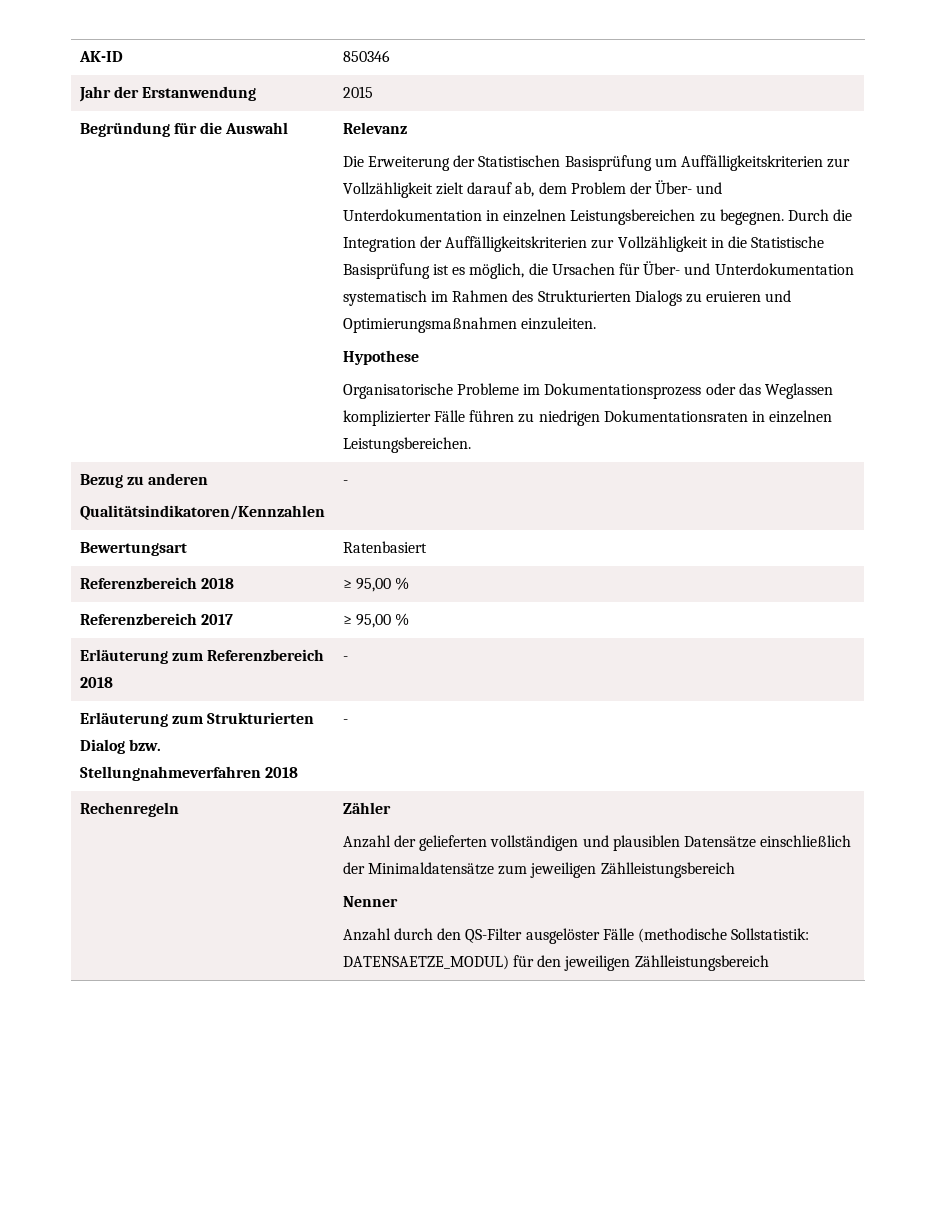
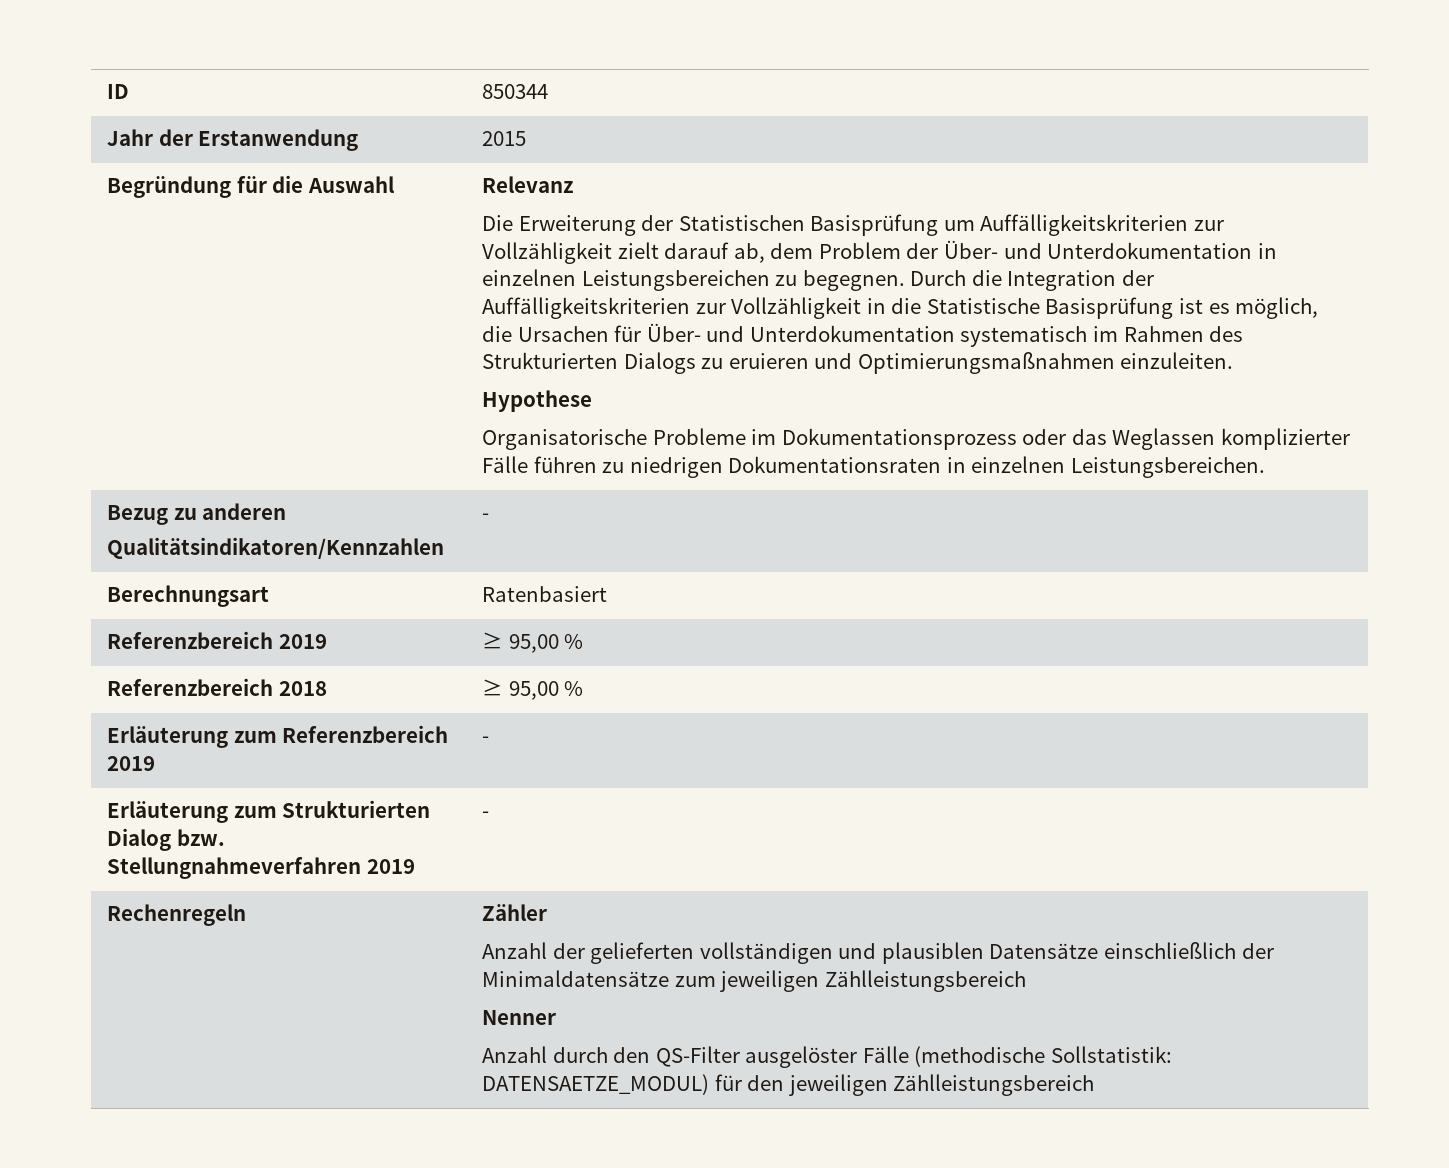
[78,51,123,62] [342,50,390,62] AK-ID | 850346 -> [107,84,130,99] [482,84,549,99] ID | 850344
[79,542,187,556] Bewertungsart -> [107,585,270,607] Berechnungsart
(427, 547) none -> [107,631,327,649] [482,632,584,653] // Referenzbereich 2019 | ≥ 95,00 %
[79,613,234,625] [342,613,410,628] // Referenzbereich 2017 | ≥ 95,00 % -> (584, 688) none
[79,677,113,688] 2018 -> [107,756,156,771] 2019
[265,767,299,778] 2018 -> [366,859,415,874] 2019

